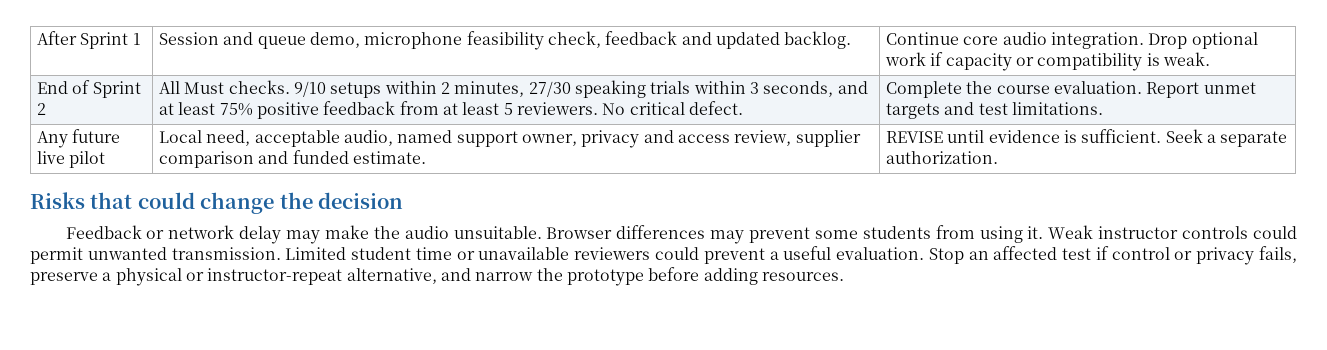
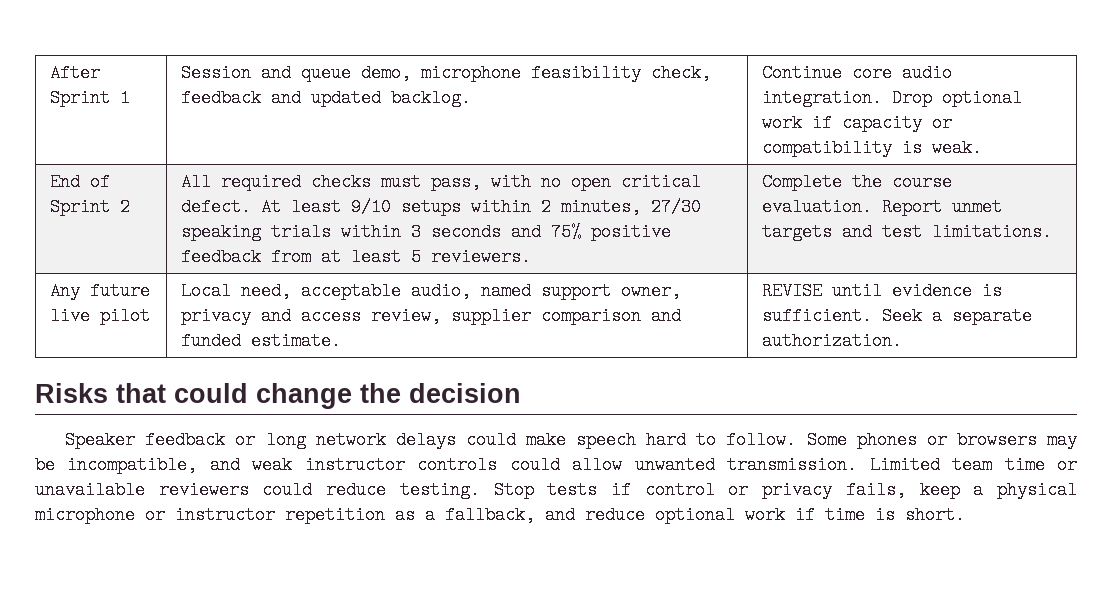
[184,80,290,94] Must checks. -> [220,173,701,191] [180,198,341,216] required checks must pass, with no open critical defect. At least
[763,81,868,97] [159,102,216,115] seconds, and at least -> [430,223,541,241] seconds and
[602,101,743,115] No critical defect. -> (531, 257) none
[65,225,1094,244] Feedback or network delay may make the audio unsuitable. Browser differences may prevent some students from using it. Weak -> [65,431,1078,449] [35,456,293,474] Speaker feedback or long network delays could make speech hard to follow. Some phones or browsers may be incompatible, and weak
[30,247,83,264] permit -> [572,456,623,474] allow
[351,247,412,260] student -> [952,456,993,474] team
[703,246,1092,264] prevent a useful evaluation. Stop an affected test -> [326,481,598,499] reduce testing. Stop tests
[30,272,98,285] preserve -> [919,481,960,499] keep
[185,267,844,286] or instructor-repeat alternative, and narrow the prototype before adding resources. -> [35,506,965,524] microphone or instructor repetition as a fallback, and reduce optional work if time is short.

